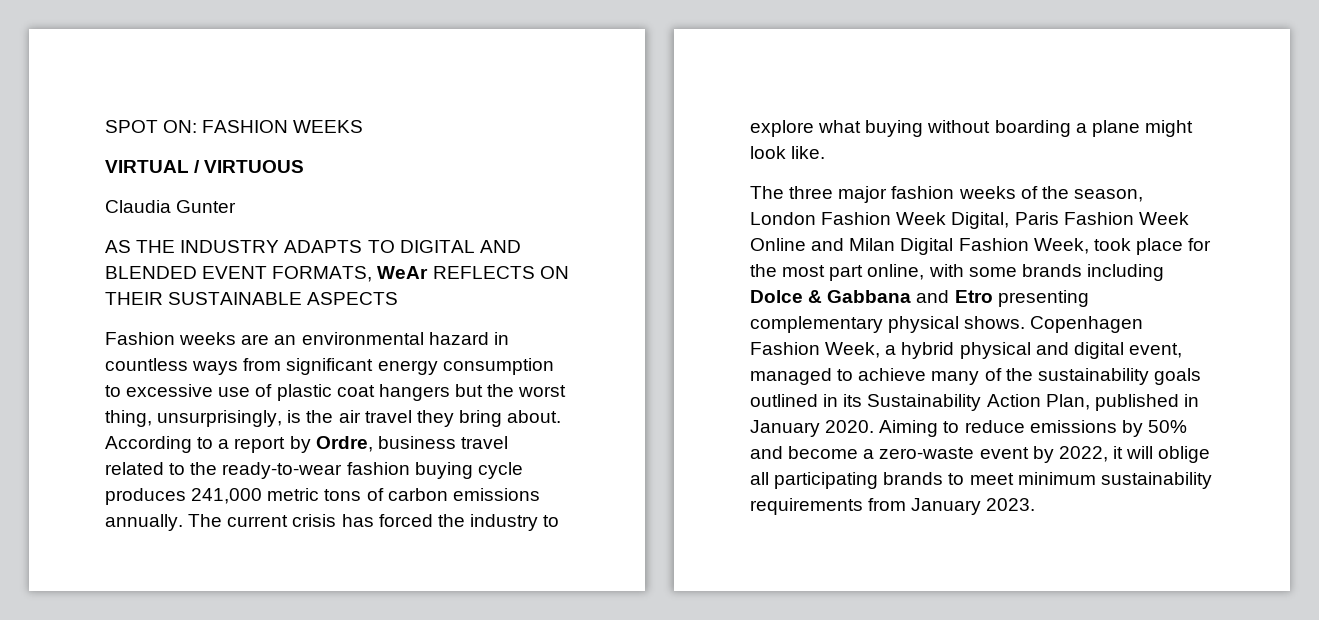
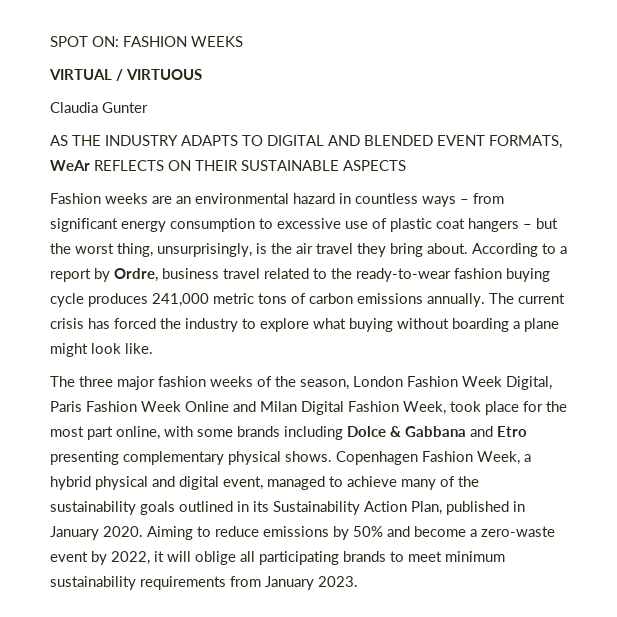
(239, 368) none -> [460,199,469,204] –
(450, 392) none -> [523,224,532,229] –

